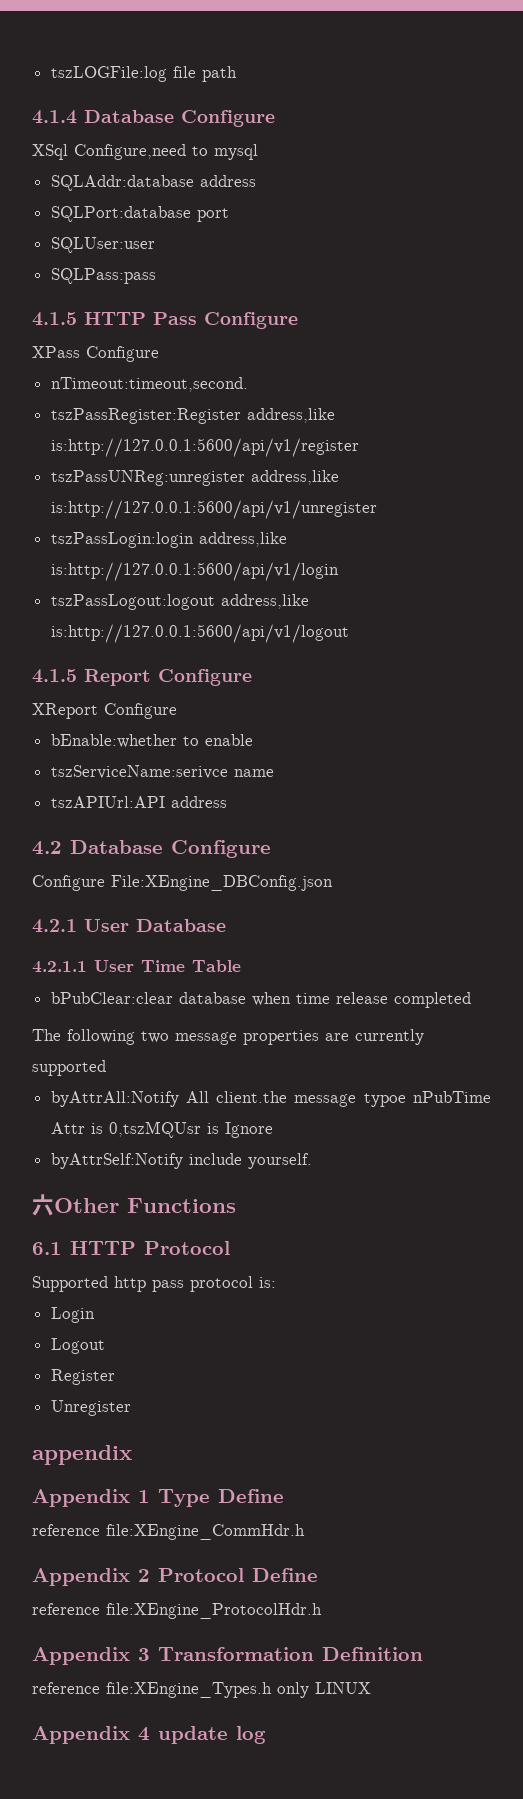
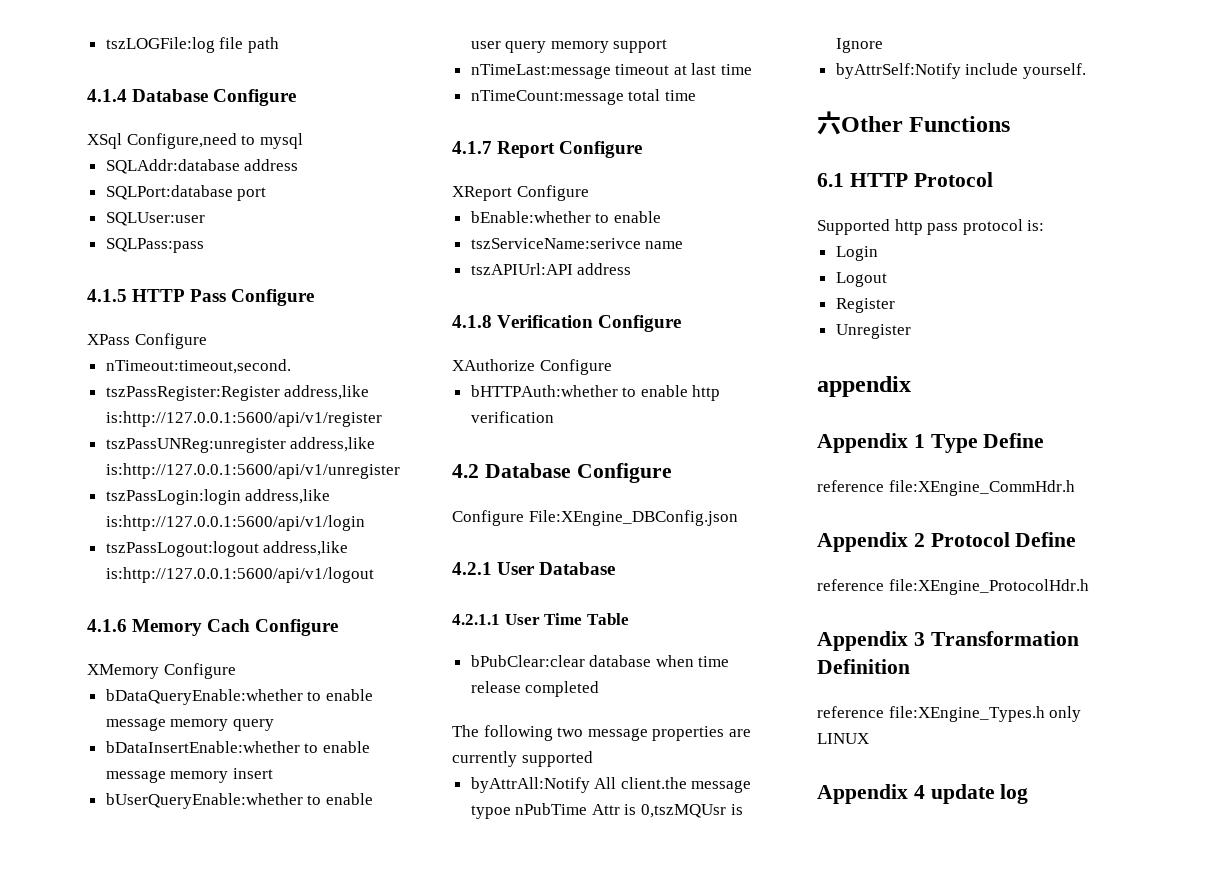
[32,669,77,683] 4.1.5 -> [87,619,339,636] [87,663,236,679] [105,689,373,705] [105,718,274,731] [105,741,370,753] [105,768,273,783] [105,793,373,809] [470,39,668,53] [470,63,753,79] [470,89,696,105] [452,141,492,154] 4.1.6 Memory Cach Configure // XMemory Configure // bDataQueryEnable:whether to enable message memory query // bDataInsertEnable:whether to enable message memory insert // bUserQueryEnable:whether to enable user query memory support // nTimeLast:message timeout at last time // nTimeCount:message total time // 4.1.7
(227, 802) none -> [452,315,682,332] [452,359,612,375] [470,385,721,401] [470,411,554,423] // 4.1.8 Verification Configure // XAuthorize Configure // bHTTPAuth:whether to enable http verification

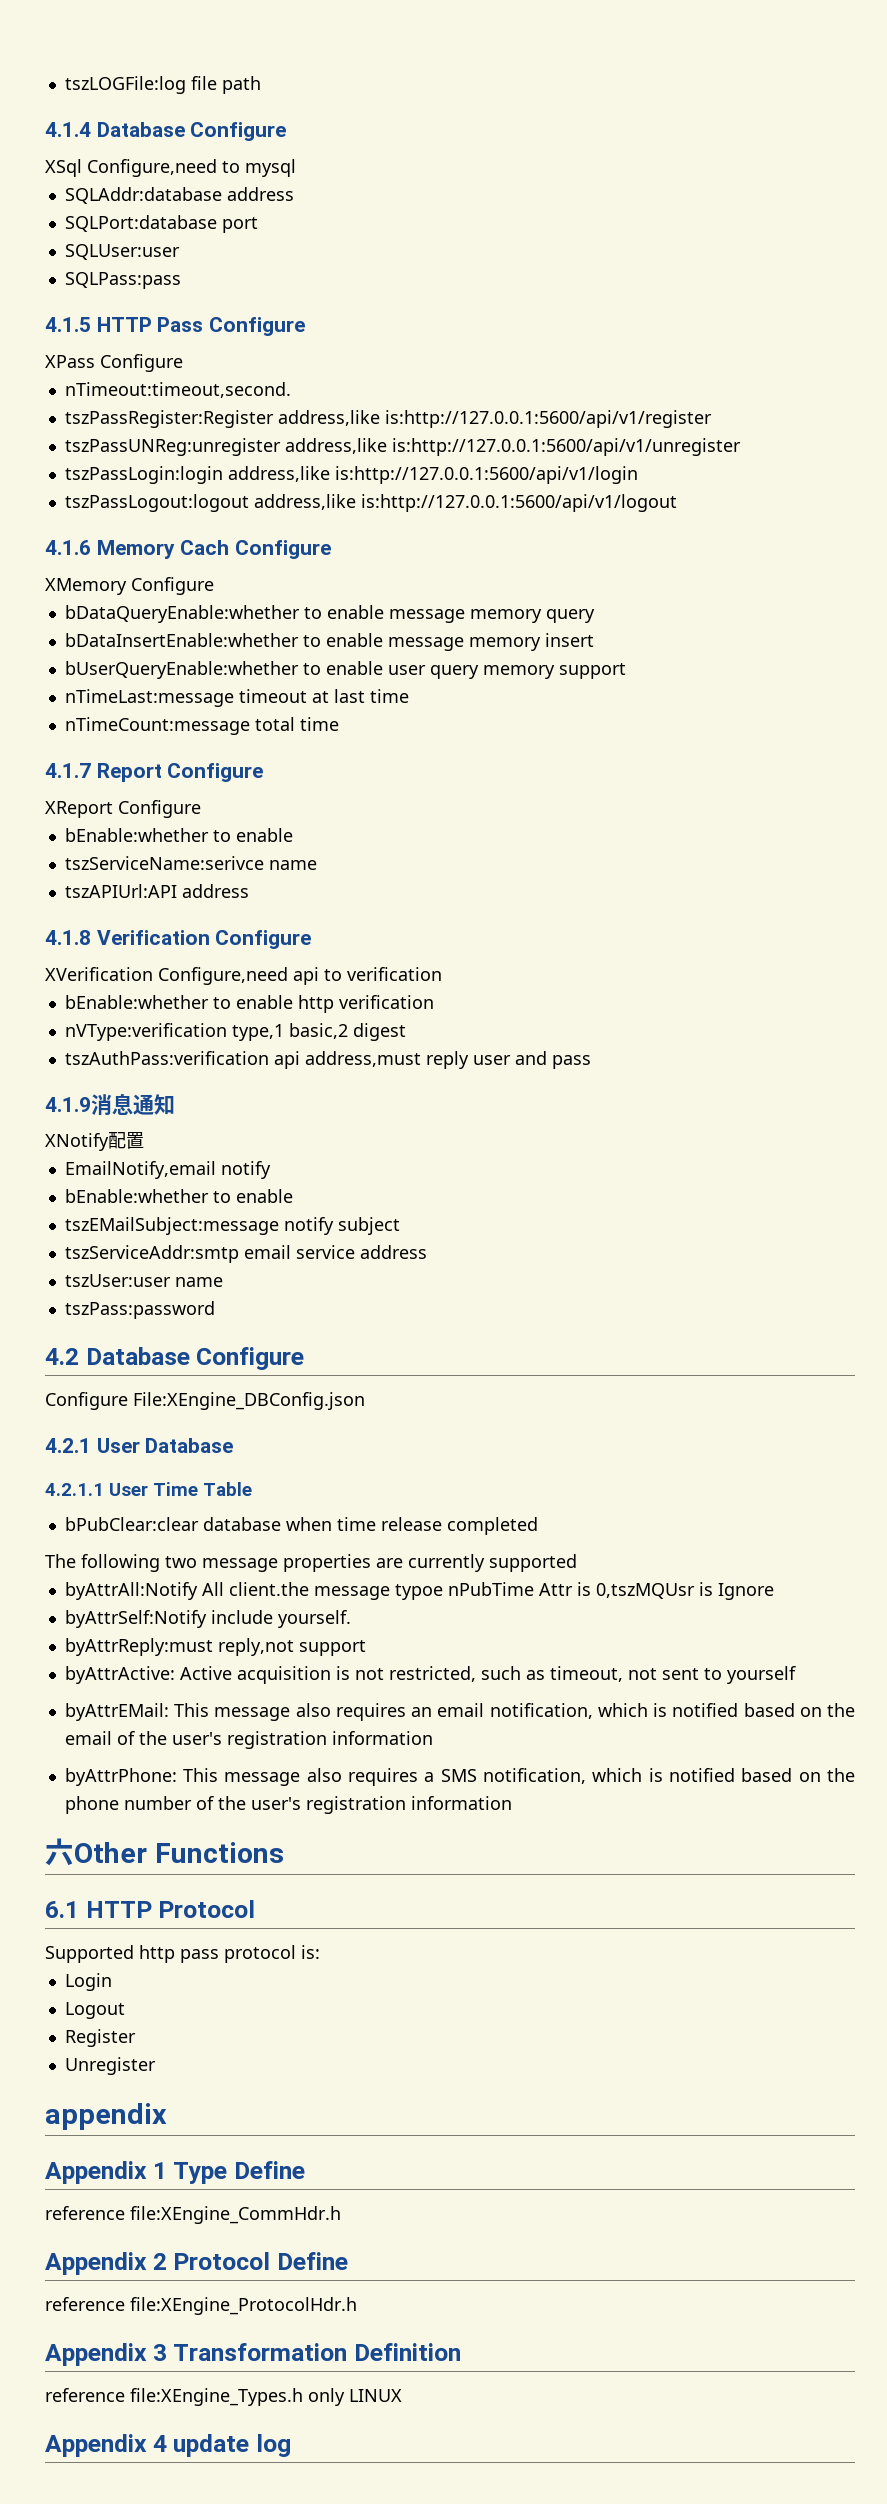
[452,359,612,375] [470,385,721,401] [470,411,554,423] XAuthorize Configure // bHTTPAuth:whether to enable http verification -> [45,967,442,985] [64,995,434,1013] [64,1023,406,1041] [64,1051,591,1069] [45,1093,175,1116] [45,1132,144,1151] [64,1161,271,1179] [64,1189,293,1203] [64,1217,400,1235] [64,1245,427,1263] [64,1274,223,1287] [64,1301,215,1319] XVerification Configure,need api to verification // bEnable:whether to enable http verification // nVType:verification type,1 basic,2 digest // tszAuthPass:verification api address,must reply user and pass // 4.1.9消息通知 // XNotify配置 // EmailNotify,email notify // bEnable:whether to enable // tszEMailSubject:message notify subject // tszServiceAddr:smtp email service address // tszUser:user name // tszPass:password
(1086, 71) none -> [64,1638,366,1656] [64,1666,796,1684] [64,1703,856,1721] [64,1731,433,1749] [64,1768,855,1786] [64,1796,512,1814] // byAttrReply:must reply,not support // byAttrActive: Active acquisition is not restricted, such as timeout, not sent to yourself // byAttrEMail: This message also requires an email notification, which is notified based on the email of the user's registration information // byAttrPhone: This message also requires a SMS notification, which is notified based on the phone number of the user's registration information

